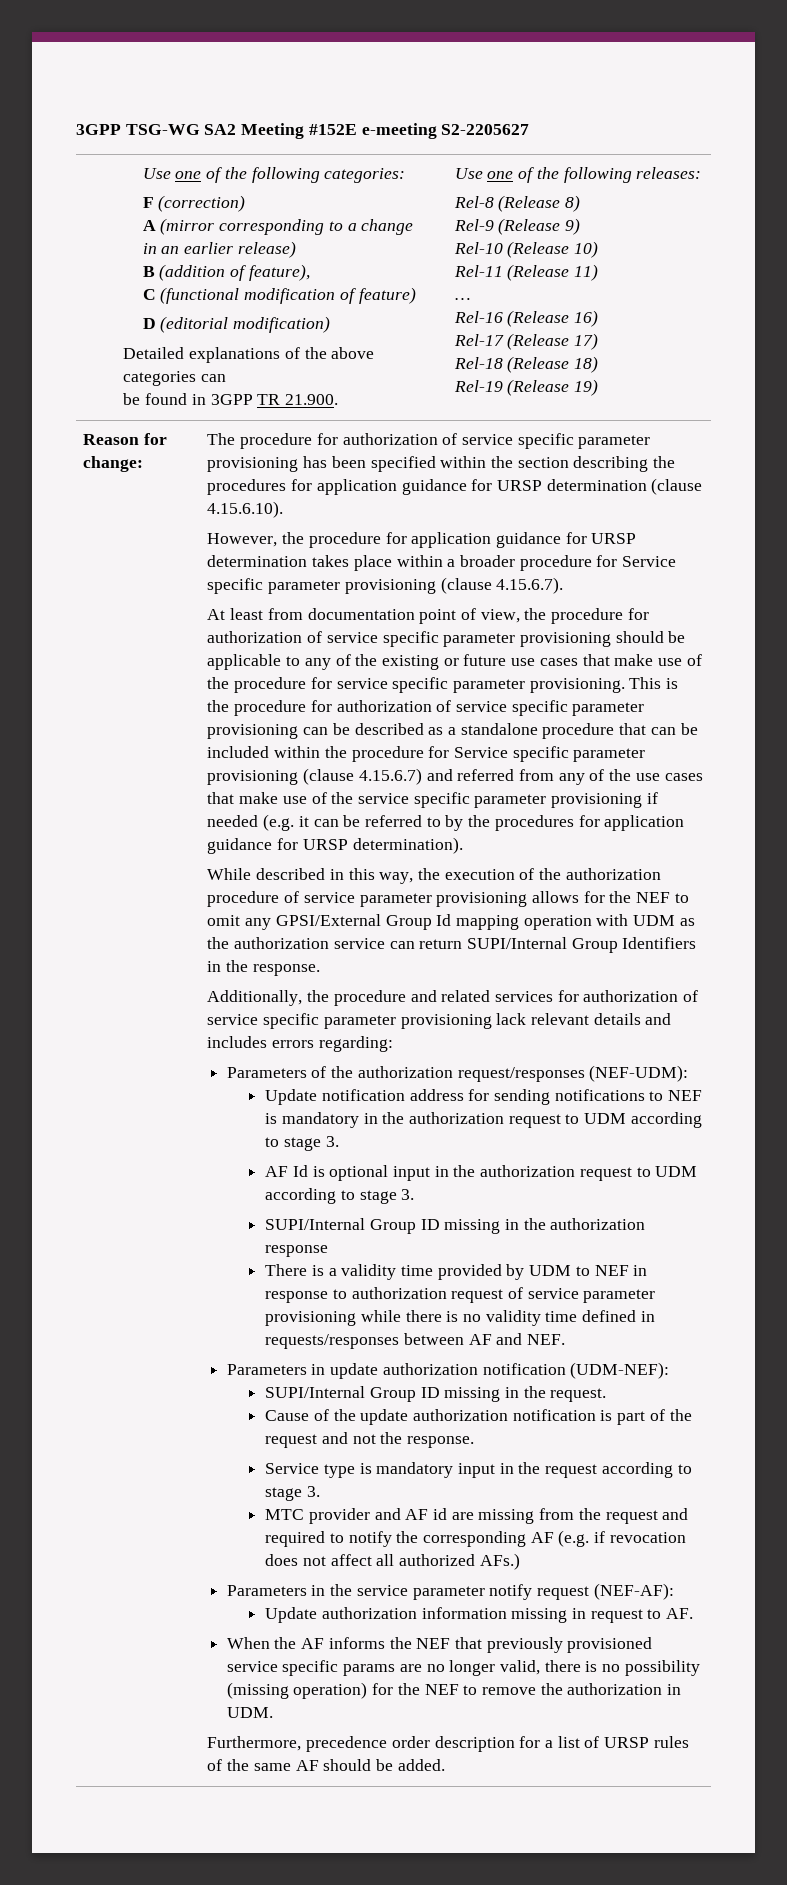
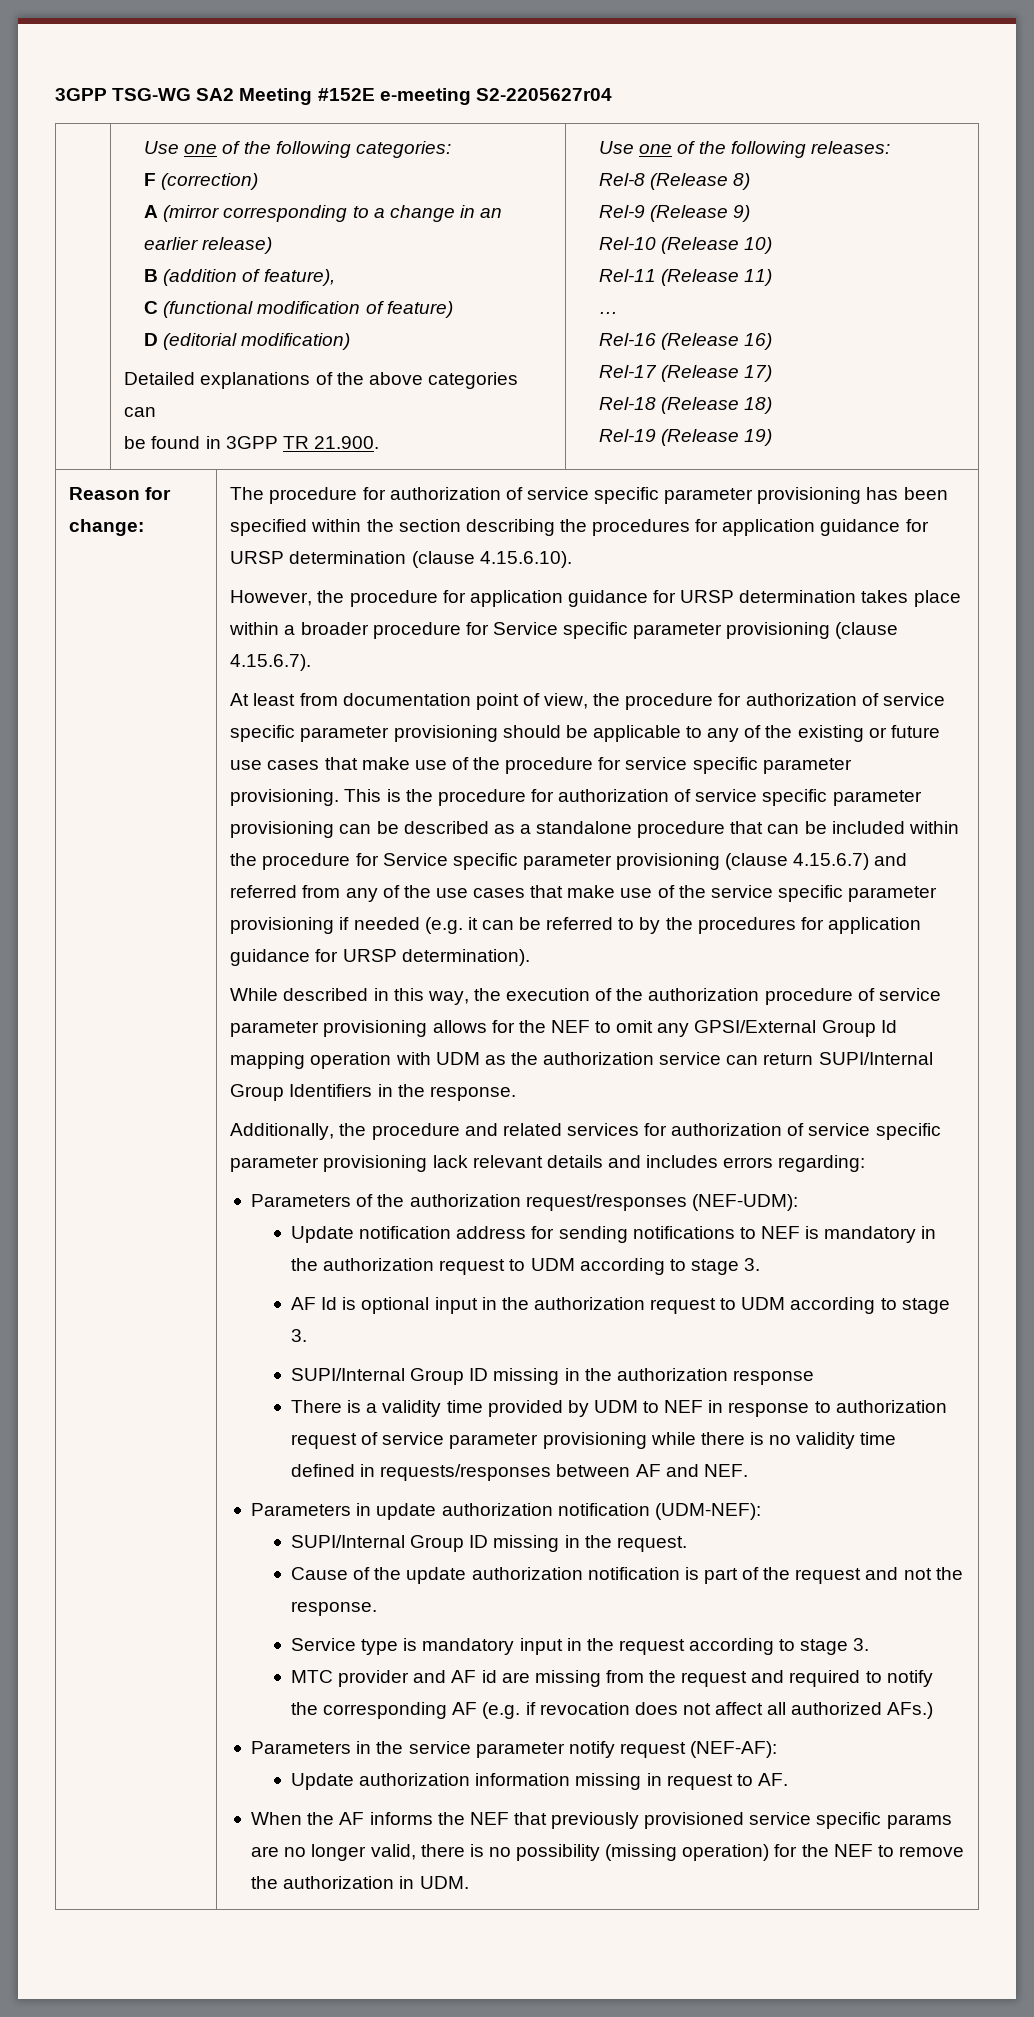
[441,124,530,135] S2-2205627 -> [475,88,612,101] S2-2205627r04
[207,1736,689,1752] [207,1759,445,1771] // Furthermore, precedence order description for a list of URSP rules of the same AF should be added. -> (469, 1882) none

